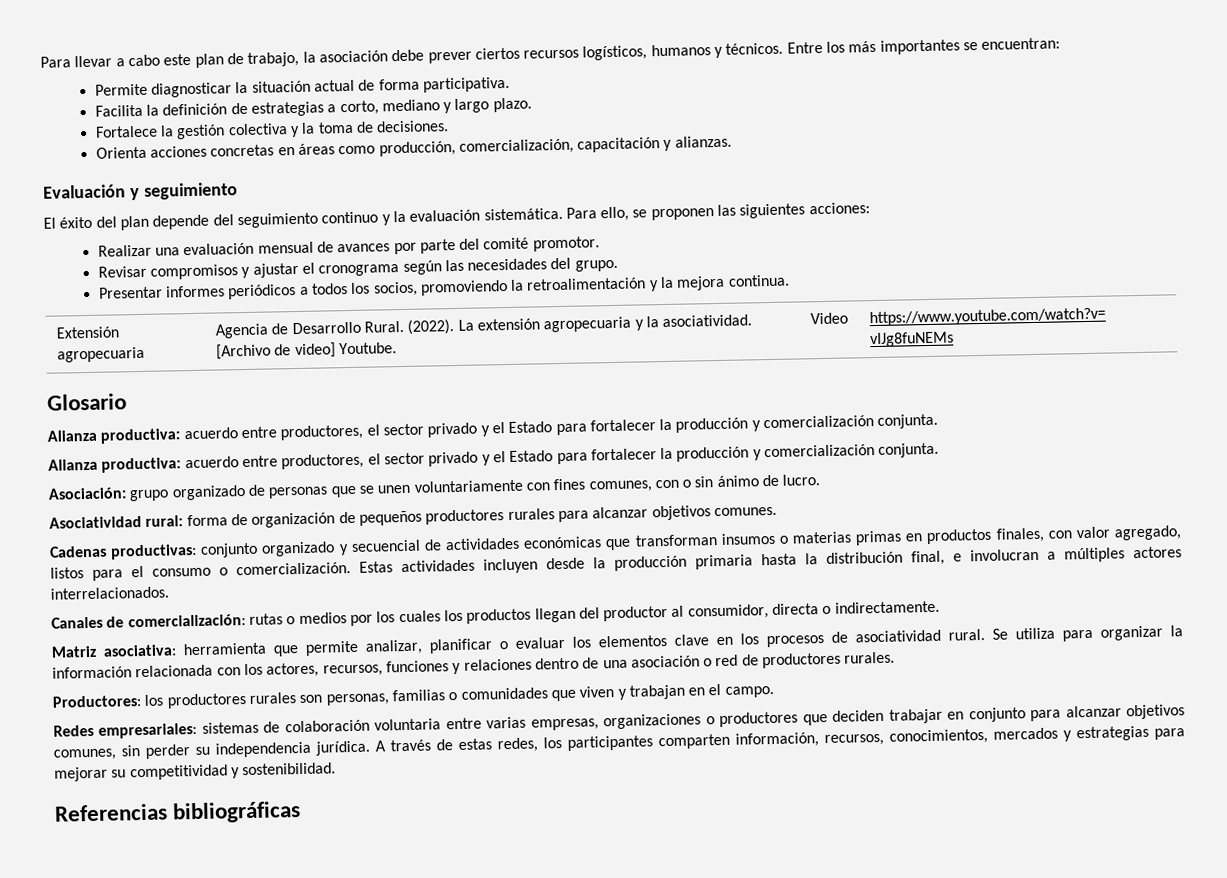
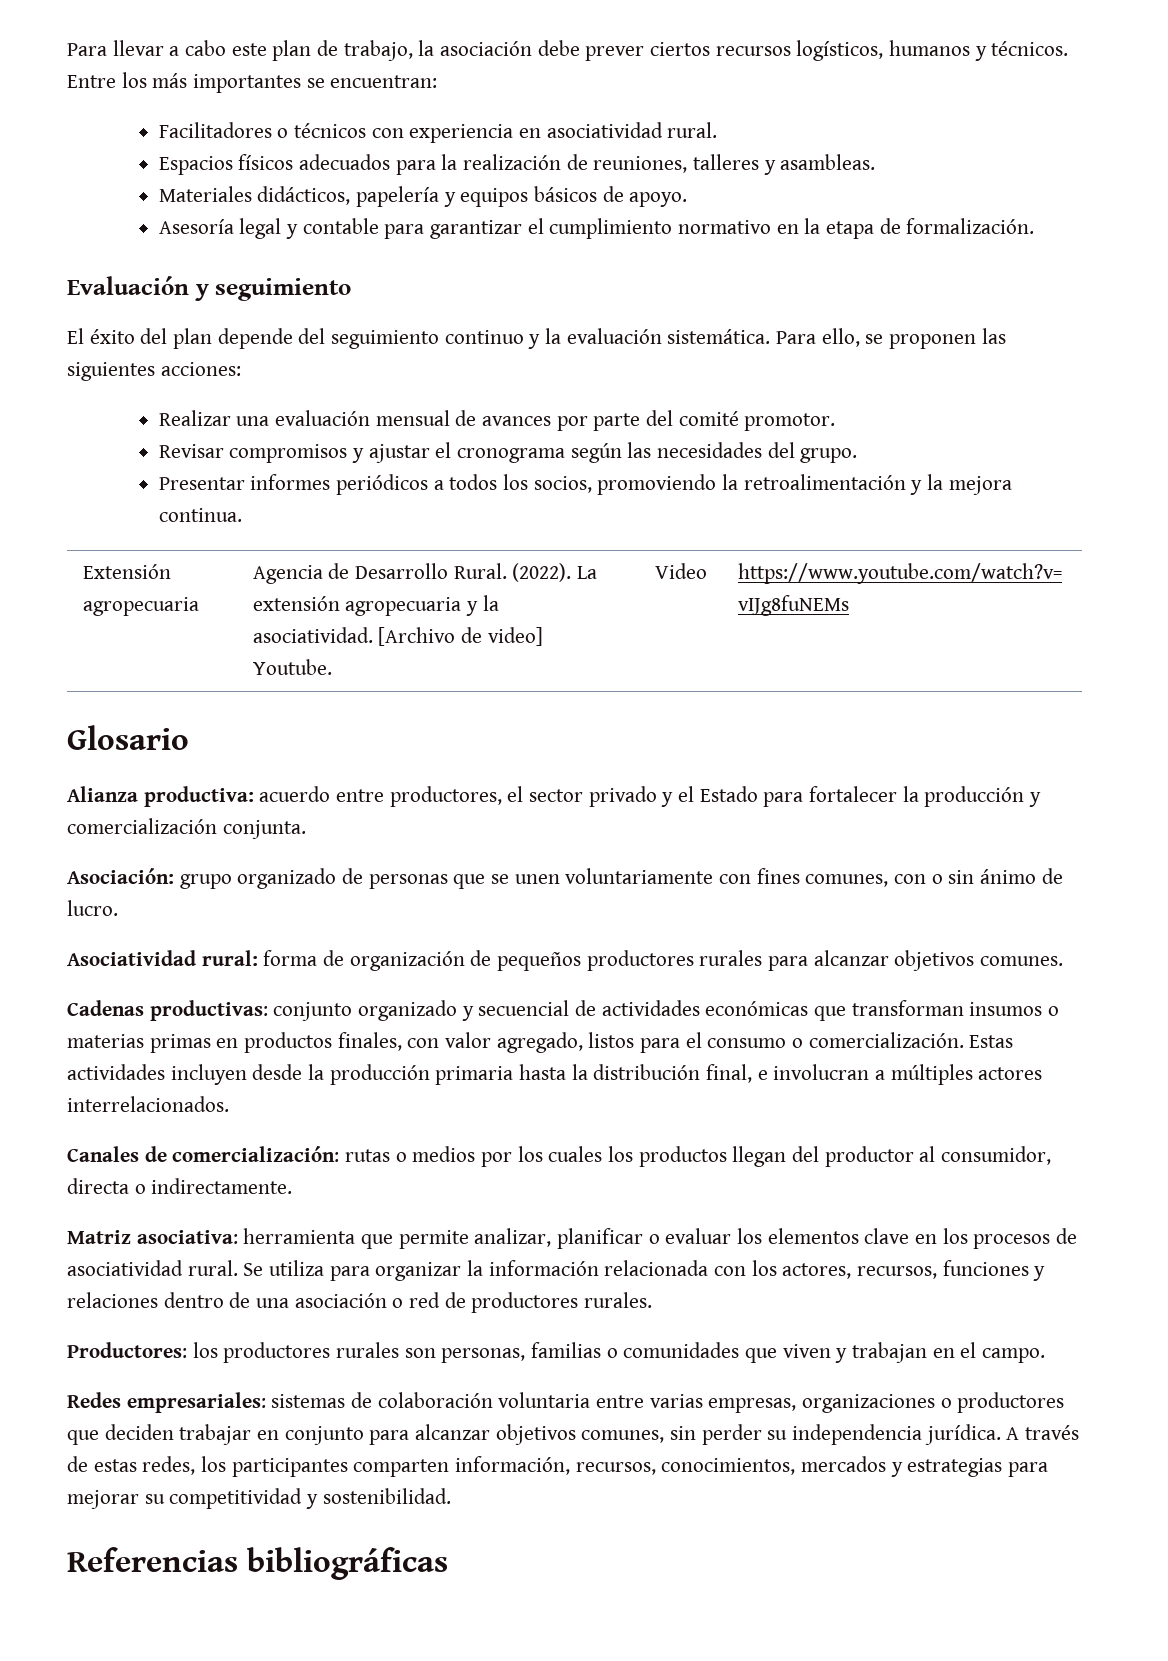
[94,76,510,98] [94,97,532,117] [94,120,450,140] [95,135,732,159] Permite diagnosticar la situación actual de forma participativa. // Facilita la definición de estrategias a corto, mediano y largo plazo. // Fortalece la gestión colectiva y la toma de decisiones. // Orienta acciones concretas en áreas como producción, comercialización, capacitación y alianzas. -> [158,122,718,143] [158,154,876,175] [158,186,688,207] [158,218,1035,239] Facilitadores o técnicos con experiencia en asociatividad rural. // Espacios físicos adecuados para la realización de reuniones, talleres y asambleas. // Materiales didácticos, papelería y equipos básicos de apoyo. // Asesoría legal y contable para garantizar el cumplimiento normativo en la etapa de formalización.
[48,442,940,473] // Alianza productiva: acuerdo entre productores, el sector privado y el Estado para fortalecer la producción y comercialización conjunta. -> (306, 829) none

